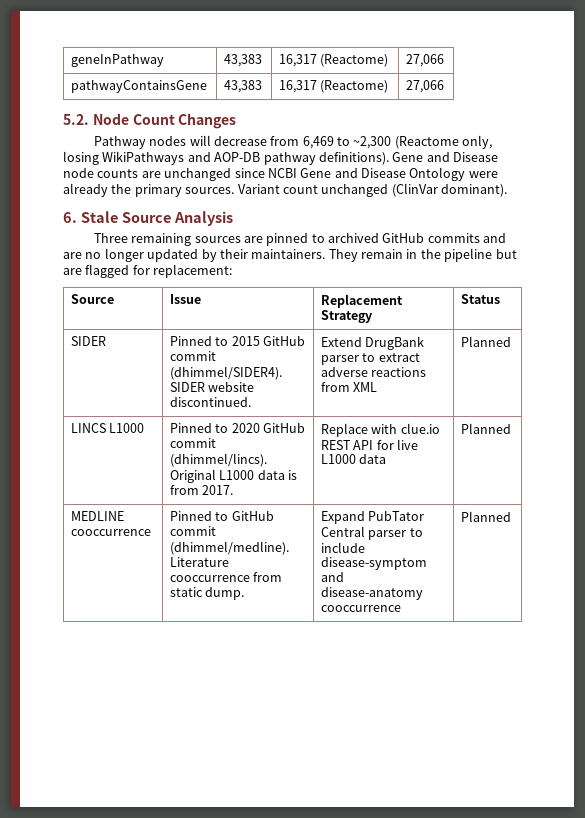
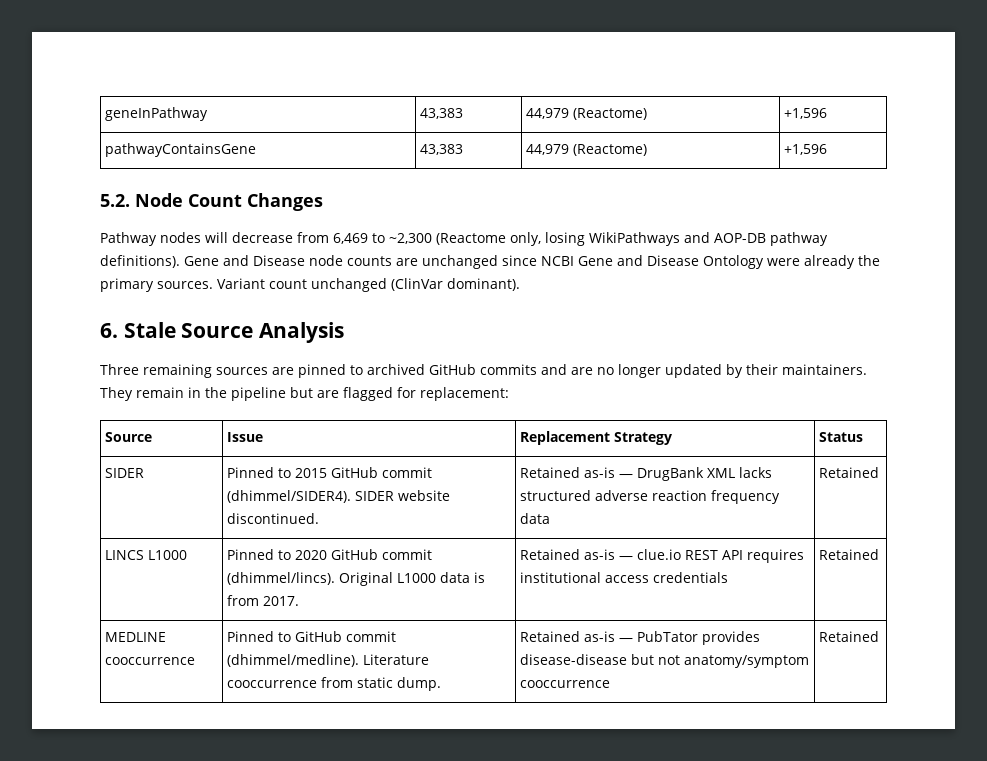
[279,54,389,67] [406,54,445,67] 16,317 (Reactome) | 27,066 -> [526,108,648,120] [784,108,828,119] 44,979 (Reactome) | +1,596
[279,80,389,93] [406,80,445,93] 16,317 (Reactome) | 27,066 -> [526,144,648,156] [784,144,828,155] 44,979 (Reactome) | +1,596
[321,336,425,350] [321,353,420,365] [321,367,427,377] [321,382,378,392] [461,336,512,347] Extend DrugBank parser to extract adverse reactions from XML | Planned -> [520,467,773,481] [520,490,781,504] [520,513,551,524] [819,467,880,478] Retained as-is — DrugBank XML lacks structured adverse reaction frequency data | Retained
[321,423,440,437] [321,439,419,450] [321,454,387,464] [461,423,512,434] Replace with clue.io REST API for live L1000 data | Planned -> [520,549,805,563] [520,572,729,583] [819,549,880,560] Retained as-is — clue.io REST API requires institutional access credentials | Retained
[321,511,425,524] [321,526,423,540] [321,542,366,553] [321,557,428,570] [321,572,345,582] [321,587,424,600] [321,605,402,612] [461,511,512,522] Expand PubTator Central parser to include disease-symptom and disease-anatomy cooccurrence | Planned -> [520,631,761,645] [520,654,810,668] [520,680,611,688] [819,631,880,642] Retained as-is — PubTator provides disease-disease but not anatomy/symptom cooccurrence | Retained

